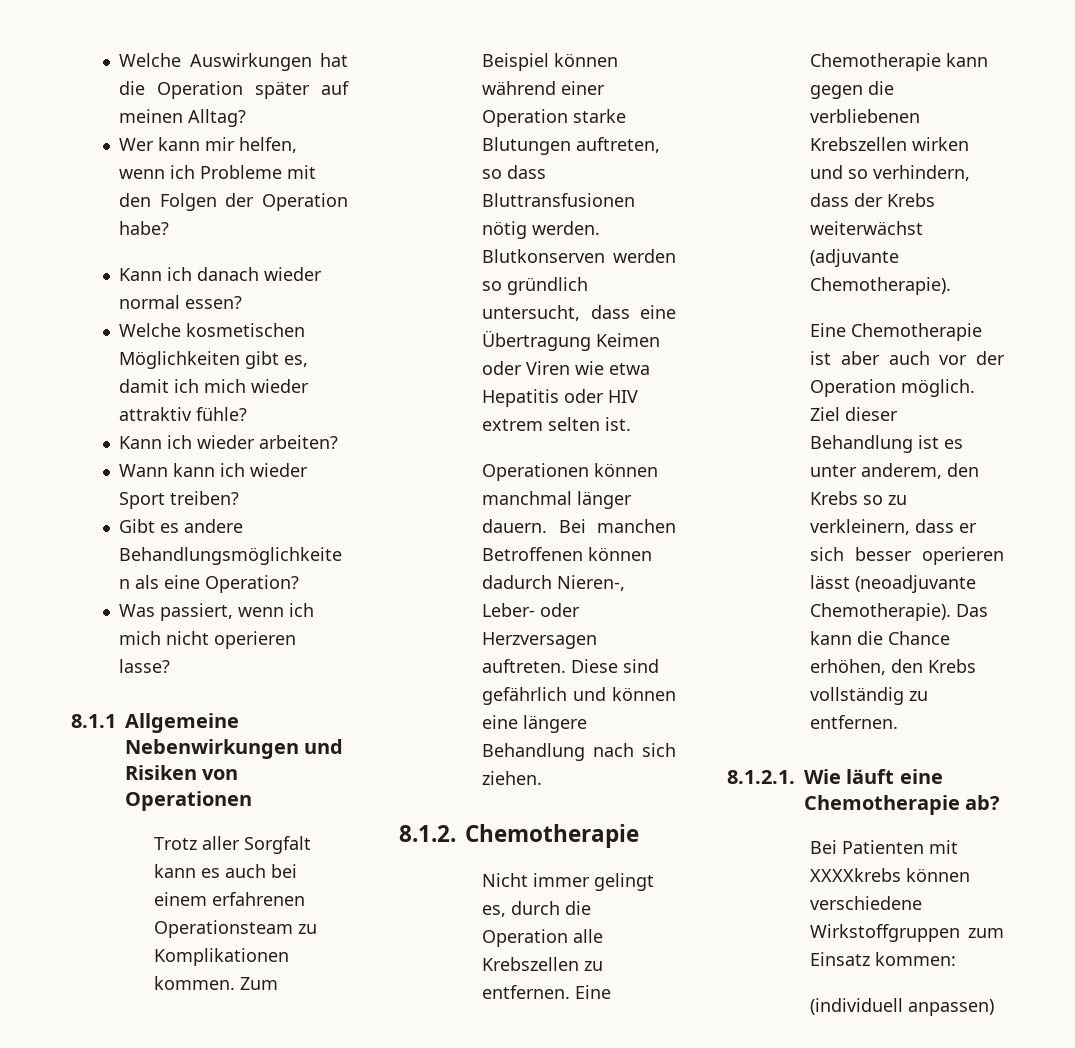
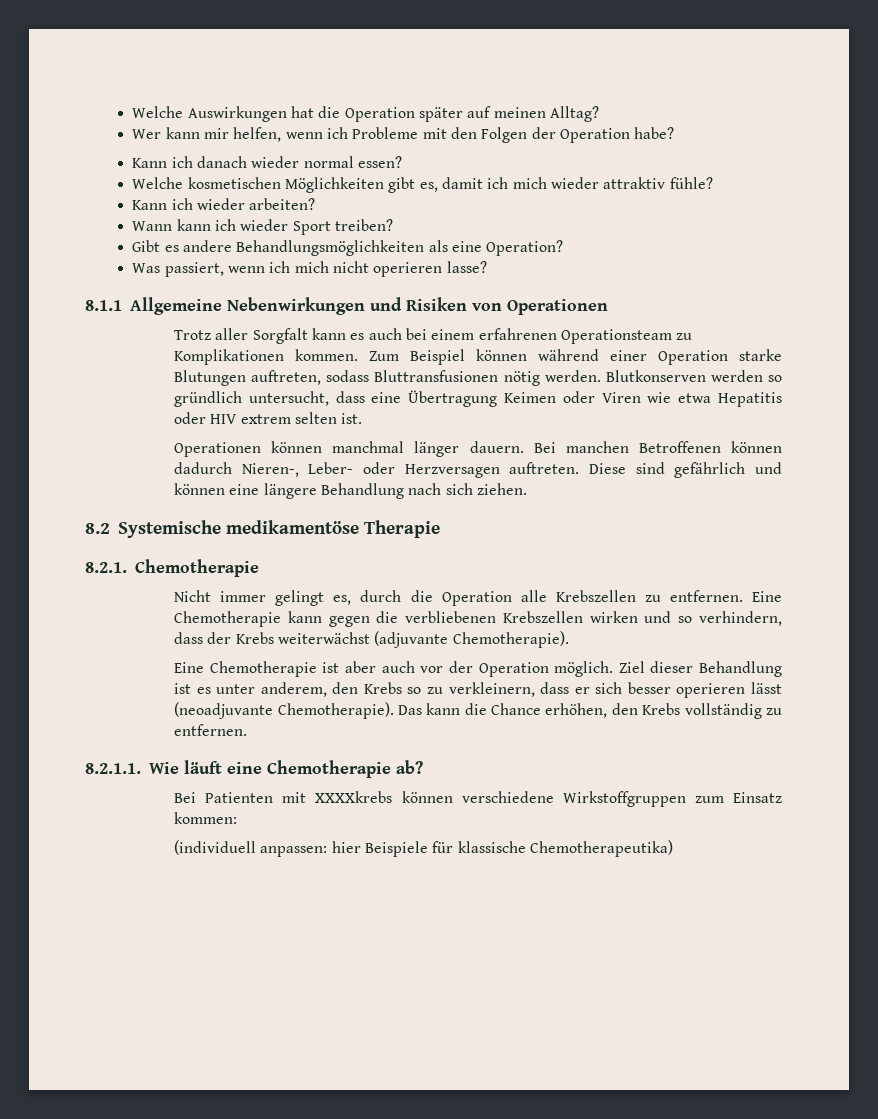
[482,165,547,179] so dass -> [326,370,370,382] sodass
[399,825,456,842] 8.1.2. -> [85,520,440,538] [85,562,127,573] 8.2 Systemische medikamentöse Therapie // 8.2.1.
[727,770,795,784] 8.1.2.1. -> [85,763,141,774] 8.2.1.1.
[908,999,995,1016] anpassen) -> [260,840,674,857] anpassen: hier Beispiele für klassische Chemotherapeutika)

